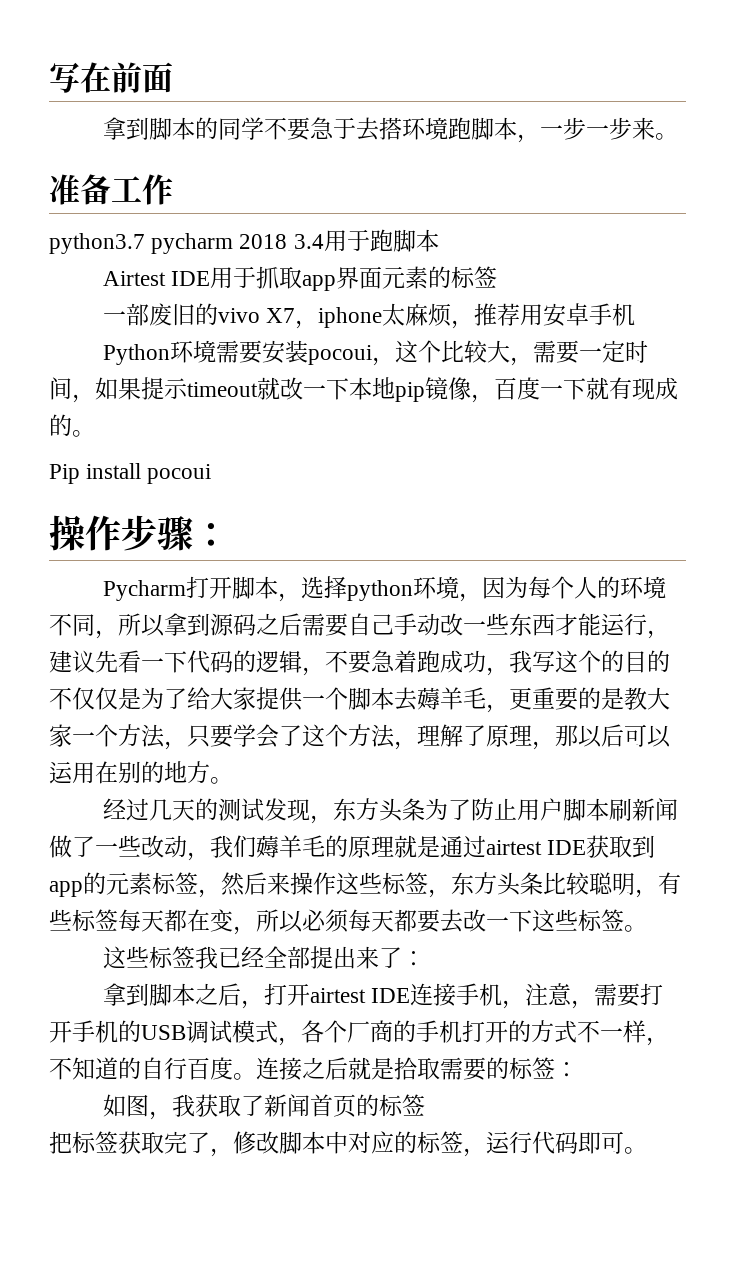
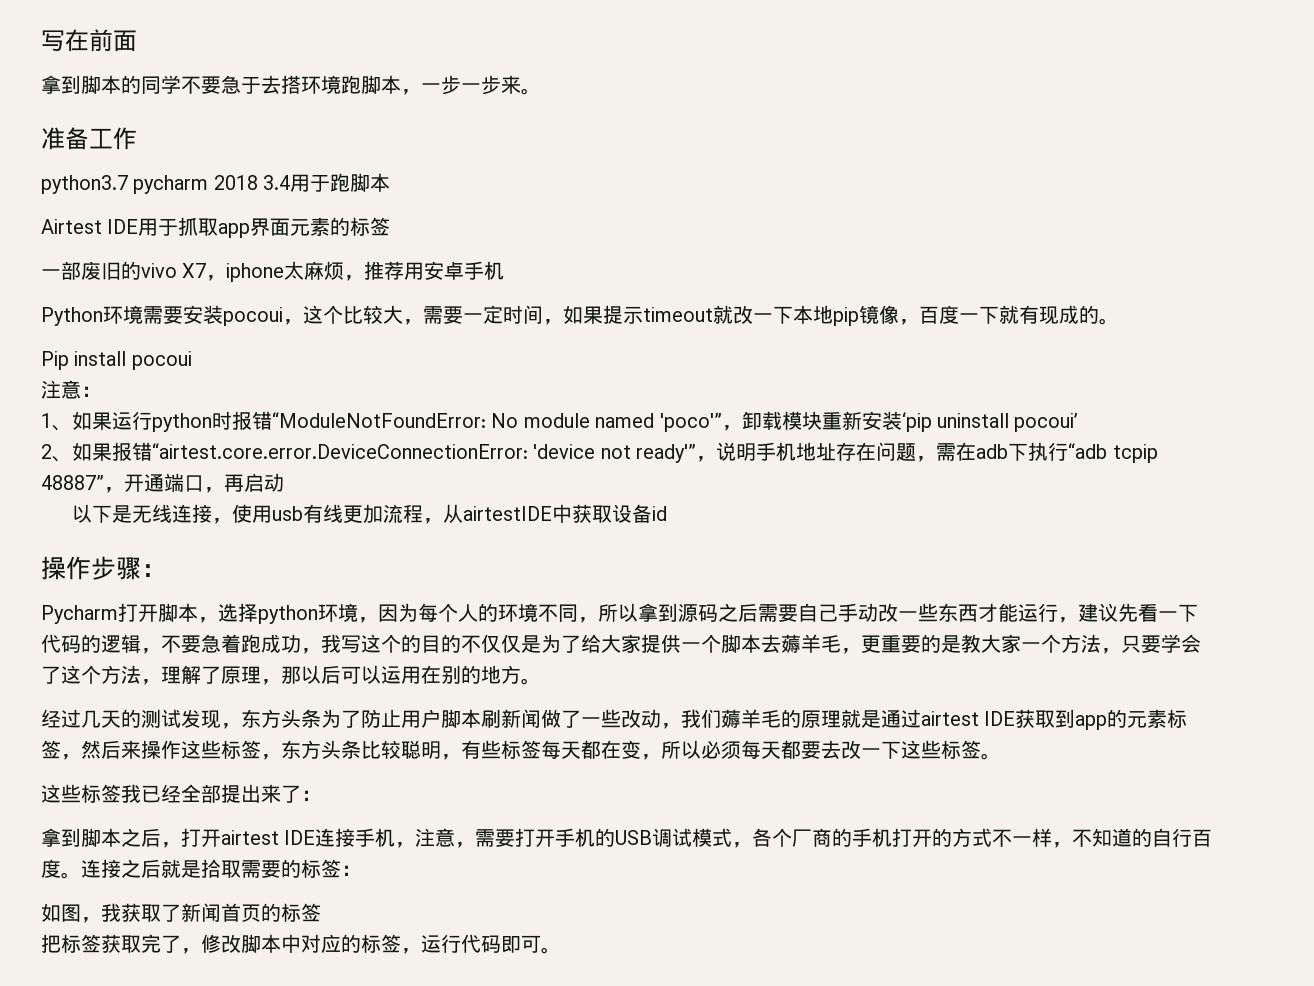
(212, 474) none -> [41,380,101,399] [41,411,1079,432] [41,442,1158,463] [41,473,284,493] [71,504,667,524] // 注意： // 1、如果运行python时报错“ModuleNotFoundError: No module named 'poco'”，卸载模块重新安装‘pip uninstall pocoui’ // 2、如果报错“airtest.core.error.DeviceConnectionError: 'device not ready'”，说明手机地址存在问题，需在adb下执行“adb tcpip 48887”，开通端口，再启动 // 以下是无线连接，使用usb有线更加流程，从airtestIDE中获取设备id

